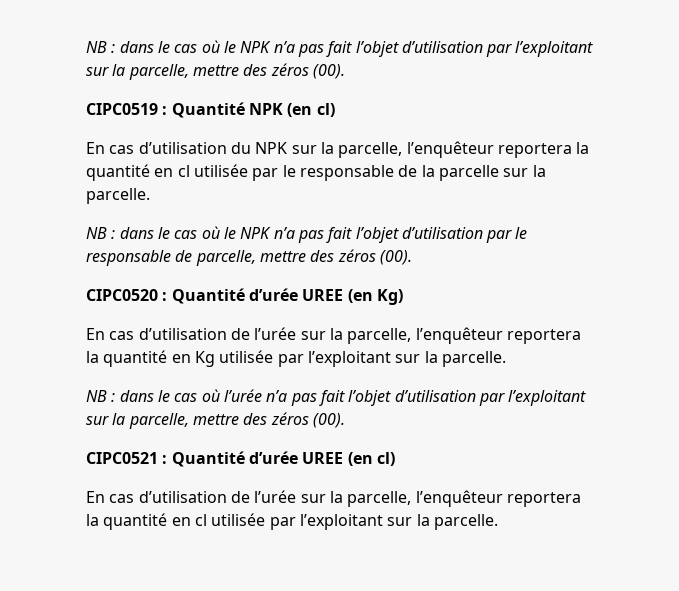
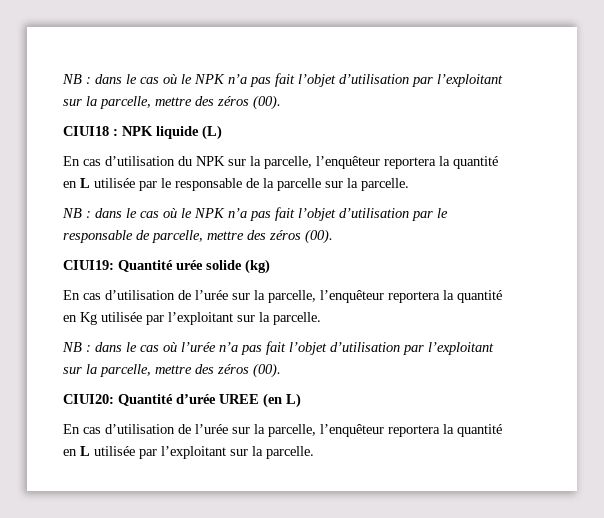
[86,102,335,118] CIPC0519 : Quantité NPK (en cl) -> [63,125,222,140] CIUI18 : NPK liquide (L)
[177,165,190,177] cl -> [80,178,90,188] L
[86,288,403,305] CIPC0520 : Quantité d’urée UREE (en Kg) -> [63,259,270,274] CIUI19: Quantité urée solide (kg)
[86,451,395,467] CIPC0521 : Quantité d’urée UREE (en cl) -> [63,393,301,408] CIUI20: Quantité d’urée UREE (en L)
[194,514,207,526] cl -> [80,446,90,456] L

